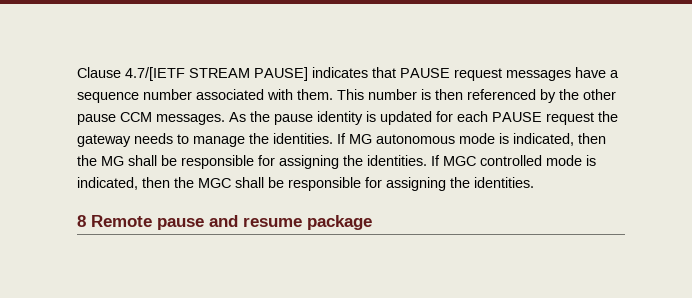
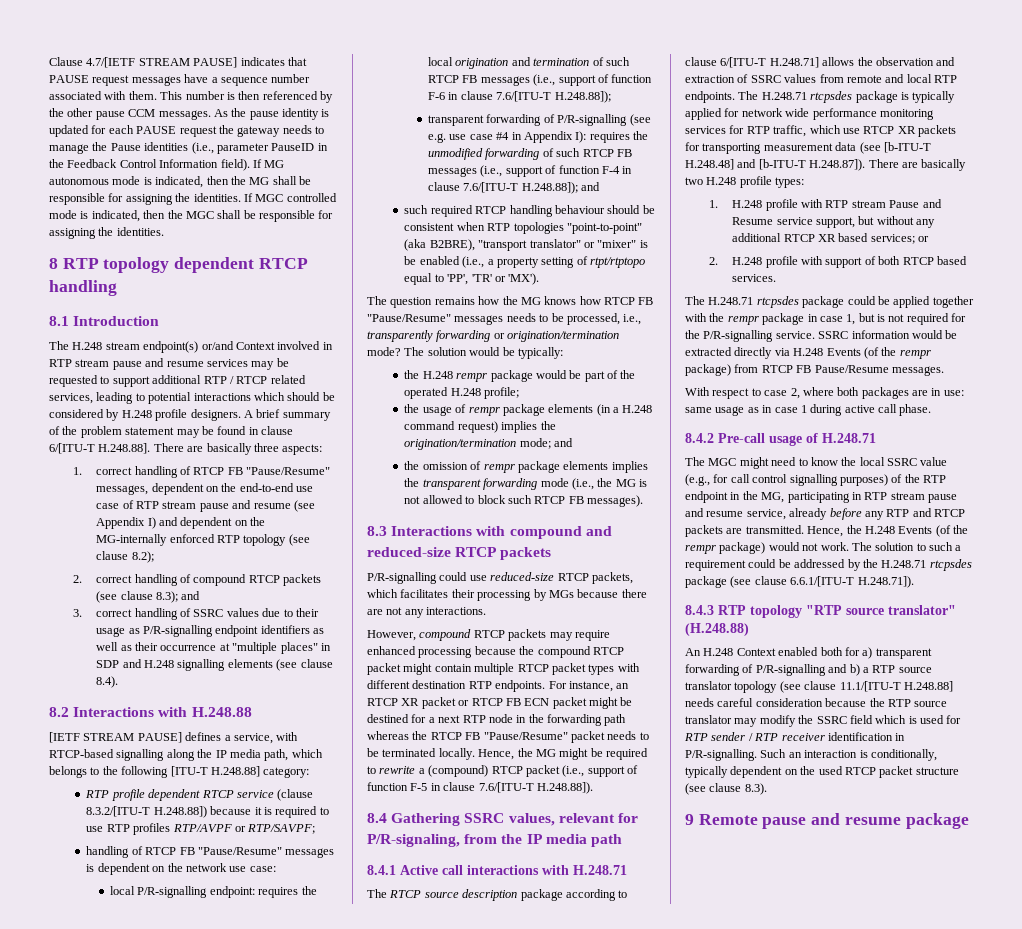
[273,133,333,144] identities. -> [110,142,328,154] [49,159,250,171] Pause identities (i.e., parameter PauseID in the Feedback Control Information field).
(86, 221) none -> [62,257,308,273] [49,280,117,296] [49,316,160,326] [49,341,333,353] [49,358,289,370] [49,375,306,387] [49,392,335,404] [49,409,331,421] [49,426,293,438] [49,443,323,455] [72,466,331,478] [96,483,314,495] [96,500,315,512] [96,517,266,529] [96,534,310,546] [96,551,154,563] [72,574,322,586] [96,591,201,603] [72,608,319,620] [96,625,325,637] [96,642,331,654] [96,659,333,671] [96,676,119,688] [49,707,252,717] [49,732,299,744] [49,749,323,761] [49,766,310,778] [85,789,314,801] [86,806,329,818] [86,823,316,835] [86,846,335,858] [86,863,276,875] [110,886,317,898] [428,57,630,69] [428,74,653,86] [428,91,611,103] [428,114,651,126] [428,131,649,143] [428,148,632,160] [428,165,633,177] [428,182,601,194] [404,205,655,217] [404,222,642,234] [404,239,648,251] [404,256,646,268] [404,273,540,285] [367,296,654,308] [367,313,642,325] [367,330,620,342] [367,347,563,359] [404,370,636,382] [404,387,520,399] [404,404,653,416] [404,421,556,433] [404,438,574,450] [404,461,648,473] [404,478,648,490] [404,495,644,507] [367,526,612,539] [367,547,552,560] [367,572,633,584] [367,589,647,601] [367,607,487,618] [367,629,610,641] [367,646,624,658] [367,663,640,675] [367,680,630,692] [367,697,633,709] [367,714,627,726] [367,731,649,743] [367,748,648,760] [367,765,638,777] [367,782,593,794] [367,813,638,826] [367,834,622,847] [367,865,627,875] [367,889,628,901] [685,57,956,68] [685,74,957,83] [685,91,956,103] [685,108,934,120] [685,125,956,137] [685,142,931,154] [685,159,967,171] [685,176,805,188] [708,199,942,211] [732,216,936,228] [732,233,930,244] [708,256,967,268] [732,274,777,282] [685,296,974,308] [685,313,967,325] [685,330,958,342] [685,347,931,359] [685,364,944,376] [685,387,964,399] [685,404,932,416] [685,433,876,446] [685,457,948,469] [685,474,946,486] [685,491,957,503] [685,508,965,520] [685,525,968,537] [685,542,962,554] [685,559,972,571] [685,576,914,588] [685,605,956,618] [685,623,749,636] [685,647,932,659] [685,664,932,676] [685,681,953,693] [685,698,948,707] [685,715,962,727] [684,732,906,741] [685,749,937,761] [685,766,959,778] [685,783,767,795] [685,814,694,825] RTP topology dependent RTCP handling // 8.1 Introduction // The H.248 stream endpoint(s) or/and Context involved in RTP stream pause and resume services may be requested to support additional RTP / RTCP related services, leading to potential interactions which should be considered by H.248 profile designers. A brief summary of the problem statement may be found in clause 6/[ITU-T H.248.88]. There are basically three aspects: // 1. correct handling of RTCP FB "Pause/Resume" messages, dependent on the end-to-end use case of RTP stream pause and resume (see Appendix I) and dependent on the MG-internally enforced RTP topology (see clause 8.2); // 2. correct handling of compound RTCP packets (see clause 8.3); and // 3. correct handling of SSRC values due to their usage as P/R-signalling endpoint identifiers as well as their occurrence at "multiple places" in SDP and H.248 signalling elements (see clause 8.4). // 8.2 Interactions with H.248.88 // [IETF STREAM PAUSE] defines a service, with RTCP-based signalling along the IP media path, which belongs to the following [ITU-T H.248.88] category: // RTP profile dependent RTCP service (clause 8.3.2/[ITU-T H.248.88]) because it is required to use RTP profiles RTP/AVPF or RTP/SAVPF; // handling of RTCP FB "Pause/Resume" messages is dependent on the network use case: // local P/R-signalling endpoint: requires the local origination and termination of such RTCP FB messages (i.e., support of function F-6 in clause 7.6/[ITU-T H.248.88]); // transparent forwarding of P/R-signalling (see e.g. use case #4 in Appendix I): requires the unmodified forwarding of such RTCP FB messages (i.e., support of function F-4 in clause 7.6/[ITU-T H.248.88]); and // such required RTCP handling behaviour should be consistent when RTP topologies "point-to-point" (aka B2BRE), "transport translator" or "mixer" is be enabled (i.e., a property setting of rtpt/rtptopo equal to 'PP', 'TR' or 'MX'). // The question remains how the MG knows how RTCP FB "Pause/Resume" messages needs to be processed, i.e., transparently forwarding or origination/termination mode? The solution would be typically: // the H.248 rempr package would be part of the operated H.248 profile; // the usage of rempr package elements (in a H.248 command request) implies the origination/termination mode; and // the omission of rempr package elements implies the transparent forwarding mode (i.e., the MG is not allowed to block such RTCP FB messages). // 8.3 Interactions with compound and reduced-size RTCP packets // P/R-signalling could use reduced-size RTCP packets, which facilitates their processing by MGs because there are not any interactions. // However, compound RTCP packets may require enhanced processing because the compound RTCP packet might contain multiple RTCP packet types with different destination RTP endpoints. For instance, an RTCP XR packet or RTCP FB ECN packet might be destined for a next RTP node in the forwarding path whereas the RTCP FB "Pause/Resume" packet needs to be terminated locally. Hence, the MG might be required to rewrite a (compound) RTCP packet (i.e., support of function F-5 in clause 7.6/[ITU-T H.248.88]). // 8.4 Gathering SSRC values, relevant for P/R-signaling, from the IP media path // 8.4.1 Active call interactions with H.248.71 // The RTCP source description package according to clause 6/[ITU-T H.248.71] allows the observation and extraction of SSRC values from remote and local RTP endpoints. The H.248.71 rtcpsdes package is typically applied for network wide performance monitoring services for RTP traffic, which use RTCP XR packets for transporting measurement data (see [b-ITU-T H.248.48] and [b-ITU-T H.248.87]). There are basically two H.248 profile types: // 1. H.248 profile with RTP stream Pause and Resume service support, but without any additional RTCP XR based services; or // 2. H.248 profile with support of both RTCP based services. // The H.248.71 rtcpsdes package could be applied together with the rempr package in case 1, but is not required for the P/R-signalling service. SSRC information would be extracted directly via H.248 Events (of the rempr package) from RTCP FB Pause/Resume messages. // With respect to case 2, where both packages are in use: same usage as in case 1 during active call phase. // 8.4.2 Pre-call usage of H.248.71 // The MGC might need to know the local SSRC value (e.g., for call control signalling purposes) of the RTP endpoint in the MG, participating in RTP stream pause and resume service, already before any RTP and RTCP packets are transmitted. Hence, the H.248 Events (of the rempr package) would not work. The solution to such a requirement could be addressed by the H.248.71 rtcpsdes package (see clause 6.6.1/[ITU-T H.248.71]). // 8.4.3 RTP topology "RTP source translator" (H.248.88) // An H.248 Context enabled both for a) transparent forwarding of P/R-signalling and b) a RTP source translator topology (see clause 11.1/[ITU-T H.248.88] needs careful consideration because the RTP source translator may modify the SSRC field which is used for RTP sender / RTP receiver identification in P/R-signalling. Such an interaction is conditionally, typically dependent on the used RTCP packet structure (see clause 8.3). // 9

